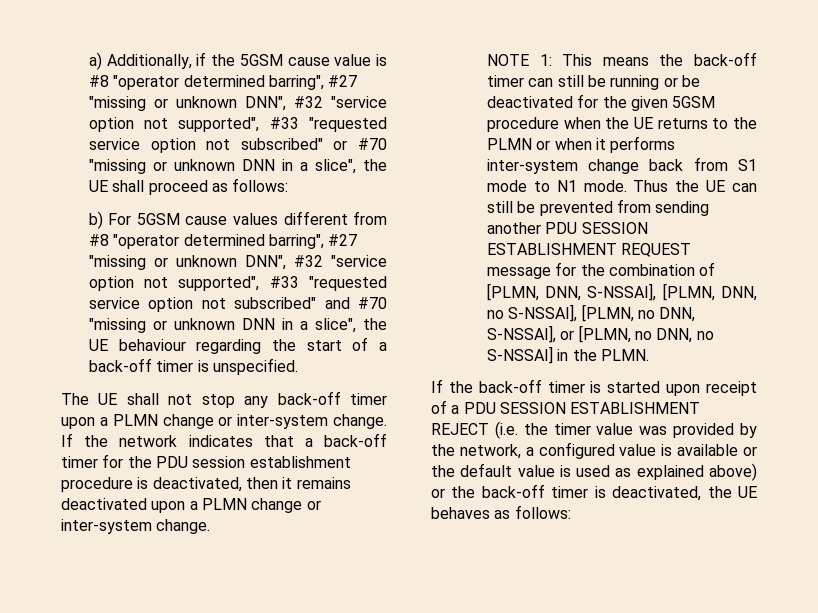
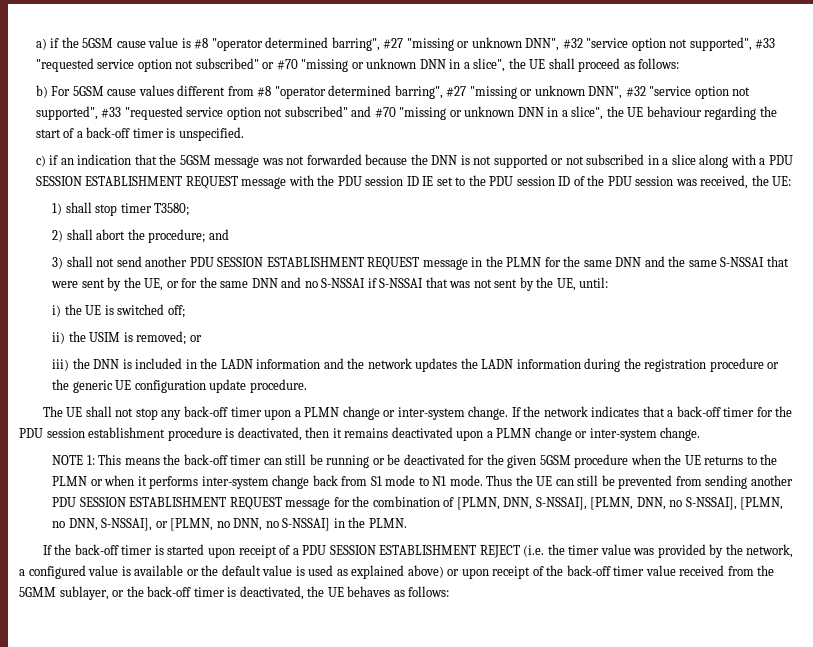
[106,54,192,69] Additionally, -> (47, 44) none
(298, 366) none -> [35,154,793,168] [35,175,792,189] [52,202,190,216] [52,229,229,243] [52,256,789,270] [51,277,609,291] [52,304,185,318] [52,331,202,345] [52,358,780,372] [52,379,307,393] // c) if an indication that the 5GSM message was not forwarded because the DNN is not supported or not subscribed in a slice along with a PDU SESSION ESTABLISHMENT REQUEST message with the PDU session ID IE set to the PDU session ID of the PDU session was received, the UE: // 1) shall stop timer T3580; // 2) shall abort the procedure; and // 3) shall not send another PDU SESSION ESTABLISHMENT REQUEST message in the PLMN for the same DNN and the same S-NSSAI that were sent by the UE, or for the same DNN and no S-NSSAI if S-NSSAI that was not sent by the UE, until: // i) the UE is switched off; // ii) the USIM is removed; or // iii) the DNN is included in the LADN information and the network updates the LADN information during the registration procedure or the generic UE configuration update procedure.
(445, 493) none -> [461,565,775,579] [19,586,125,600] upon receipt of the back-off timer value received from the 5GMM sublayer, or

